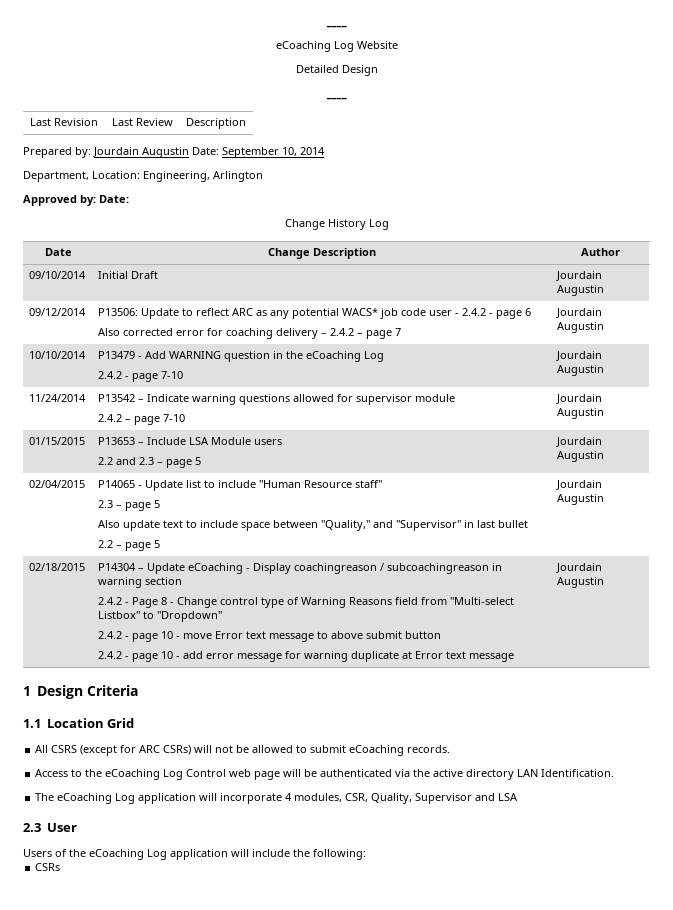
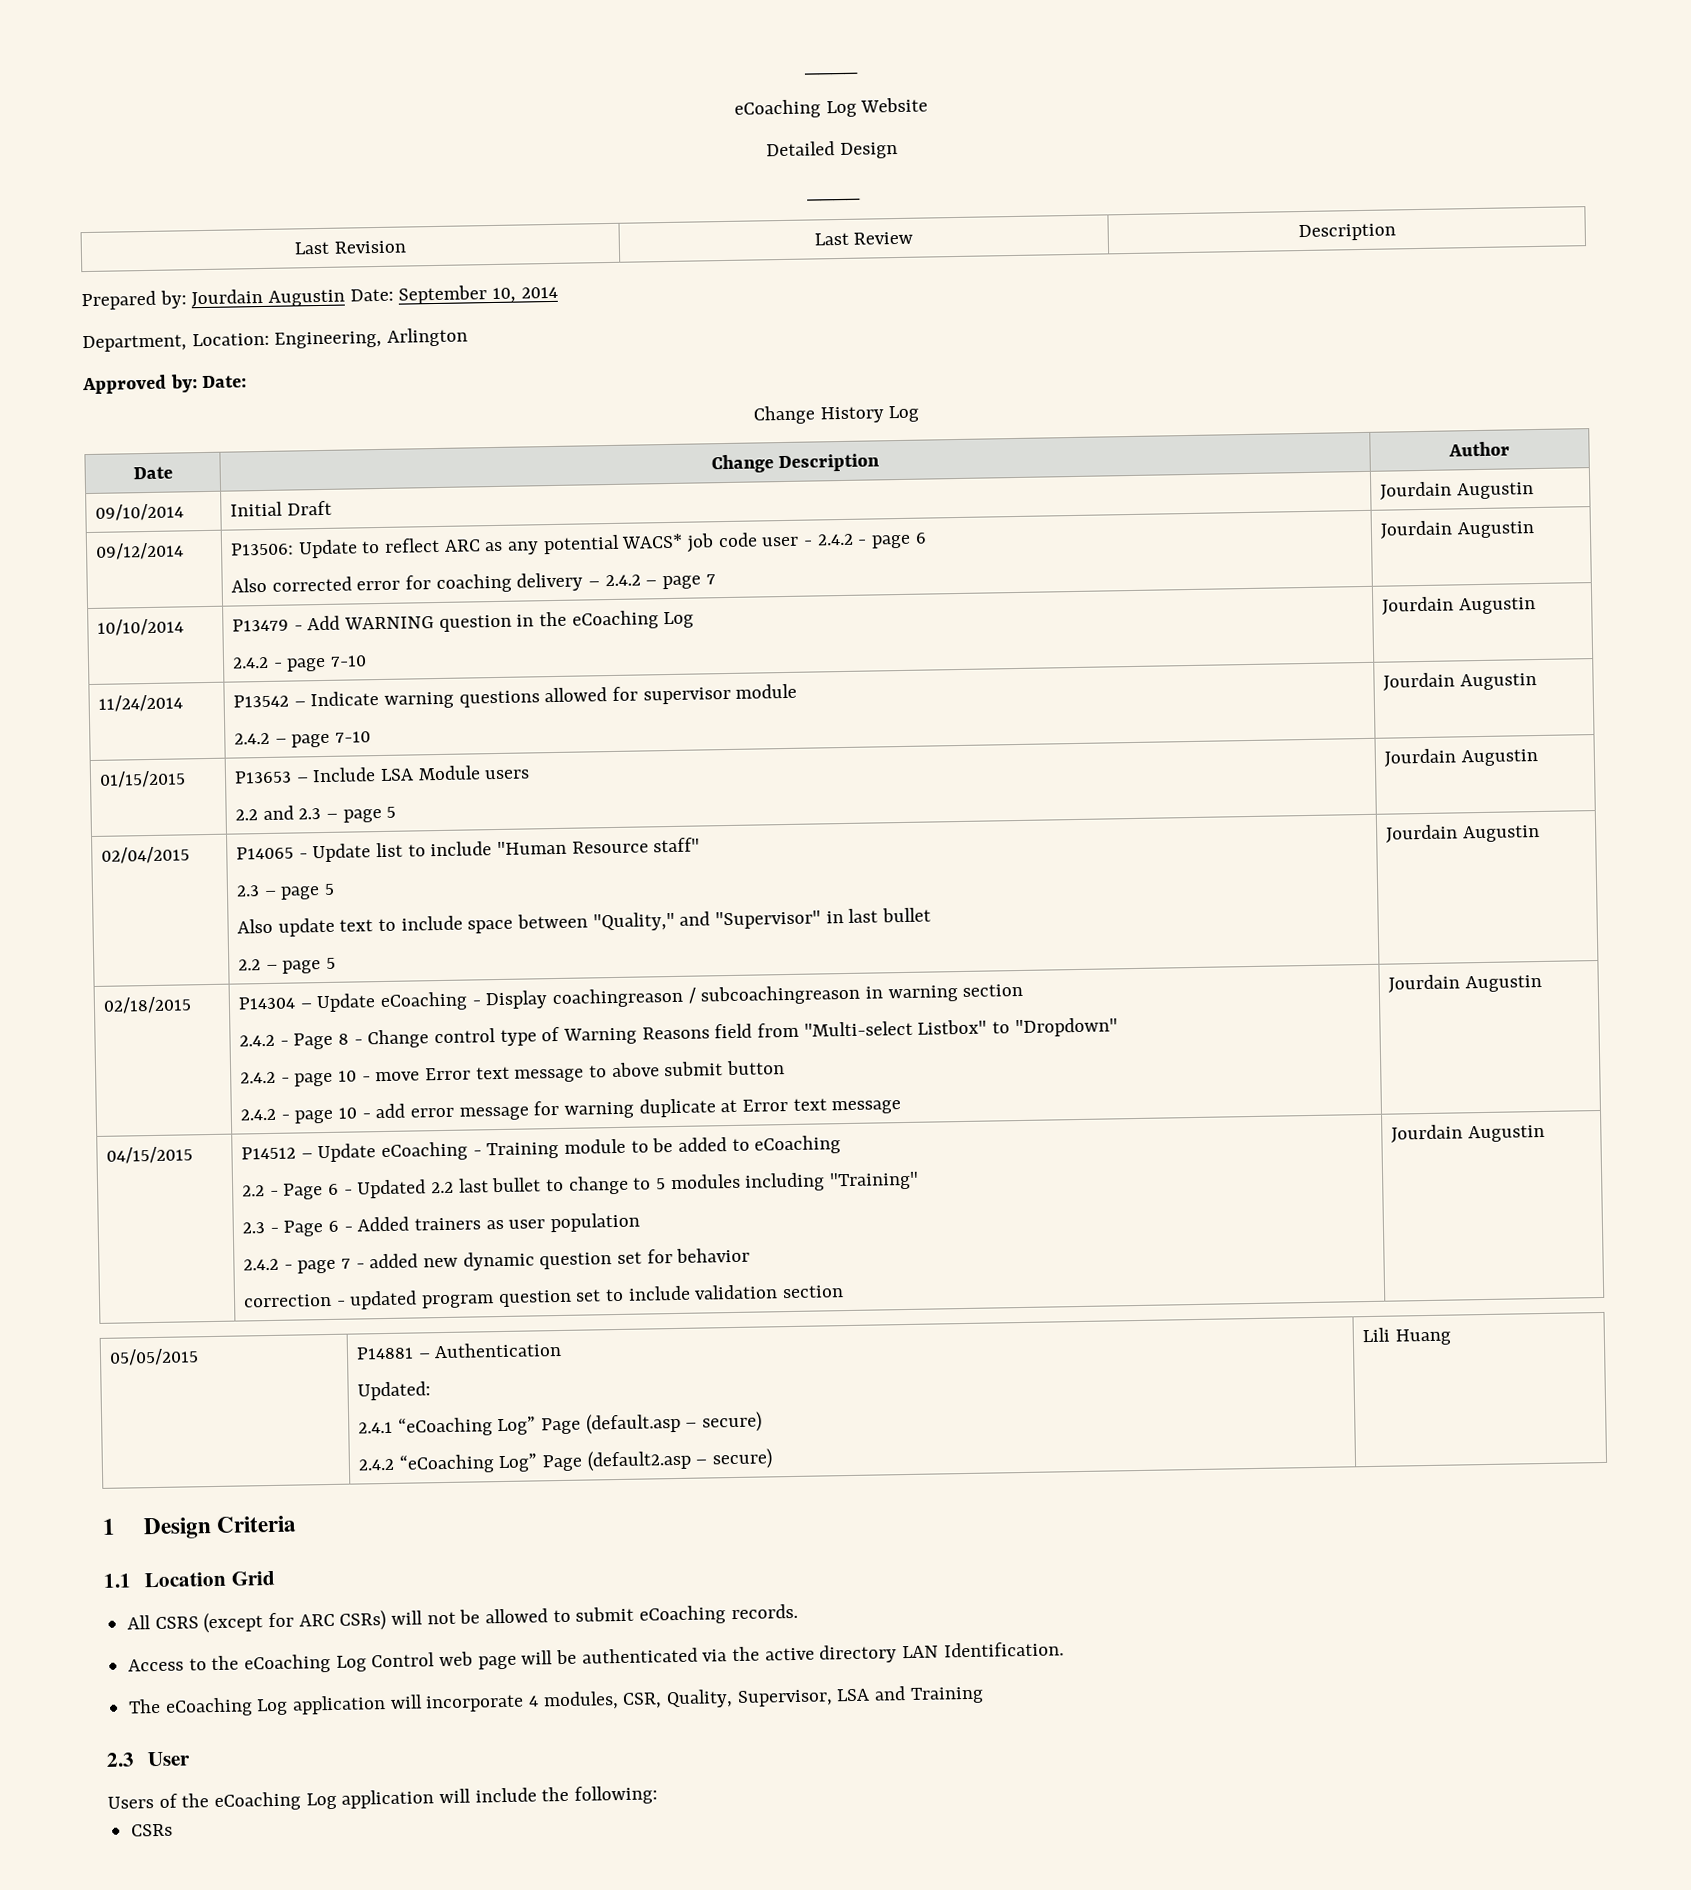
(605, 582) none -> [106,1146,194,1164] [241,1135,842,1163] [242,1171,920,1200] [242,1212,641,1237] [243,1247,751,1274] [243,1284,845,1310] [1391,1124,1545,1143] [109,1348,200,1366] [356,1341,563,1360] [357,1381,432,1401] [358,1411,763,1437] [358,1448,774,1474] [1362,1327,1451,1346] // 04/15/2015 | P14512 – Update eCoaching - Training module to be added to eCoaching // 2.2 - Page 6 - Updated 2.2 last bullet to change to 5 modules including "Training" // 2.3 - Page 6 - Added trainers as user population // 2.4.2 - page 7 - added new dynamic question set for behavior // correction - updated program question set to include validation section | Jourdain Augustin // 05/05/2015 | P14881 – Authentication // Updated: // 2.4.1 “eCoaching Log” Page (default.asp – secure) // 2.4.2 “eCoaching Log” Page (default2.asp – secure) | Lili Huang
[415,793,519,804] Supervisor and LSA -> [736,1686,984,1707] Supervisor, LSA and Training

